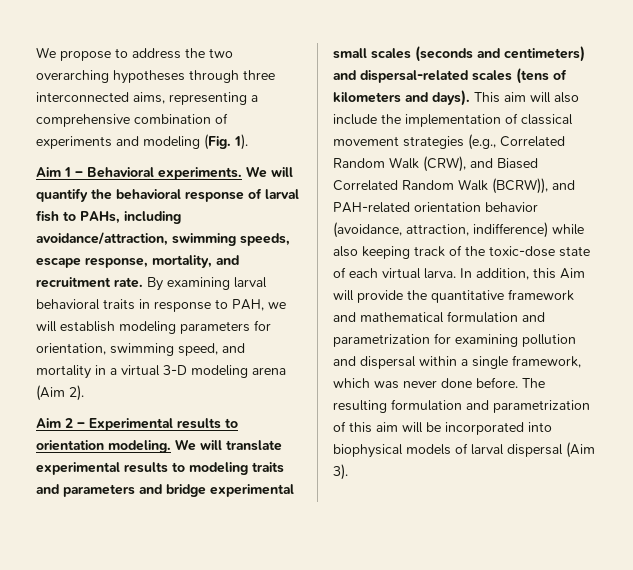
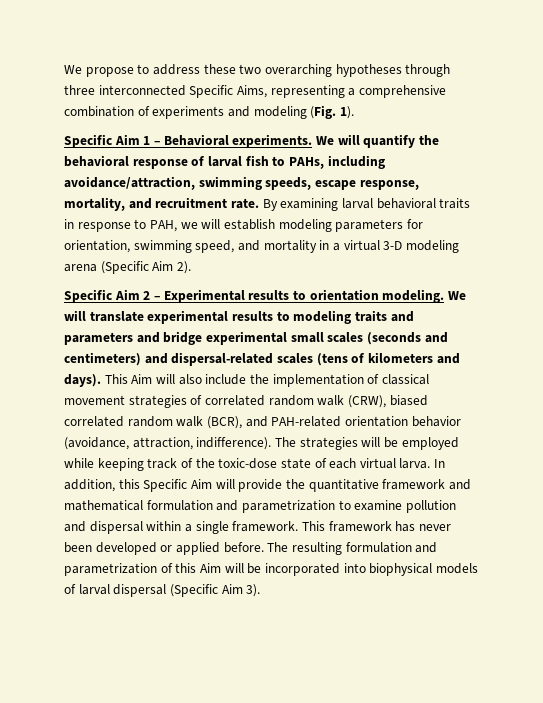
[185,48,205,58] the -> [203,64,236,74] these
[133,92,165,104] aims, -> [189,85,267,98] Specific Aims,
(248, 142) none -> [64,134,112,148] Specific
[36,385,65,401] (Aim -> [100,261,174,274] (Specific Aim
(84, 393) none -> [64,289,112,303] Specific
[504,92,526,102] aim -> [131,374,153,384] Aim
[468,134,565,150] [333,156,538,172] [333,178,548,194] (e.g., Correlated Random Walk (CRW), and Biased Correlated Random Walk (BCRW)), -> [190,395,428,408] [64,416,242,429] of correlated random walk (CRW), biased correlated random walk (BCR),
[473,222,584,238] [333,246,358,257] indifference) while also -> [196,437,459,450] [64,458,94,468] indifference). The strategies will be employed while
(556, 273) none -> [143,479,188,492] Specific
[434,333,518,347] for examining -> [338,500,403,511] to examine
[512,355,581,368] [333,378,472,389] framework, which was never done -> [232,521,451,532] [64,542,220,555] framework. This framework has never been developed or applied
[376,422,398,432] aim -> [199,563,221,573] Aim
[566,442,595,458] (Aim -> [169,584,243,597] (Specific Aim

